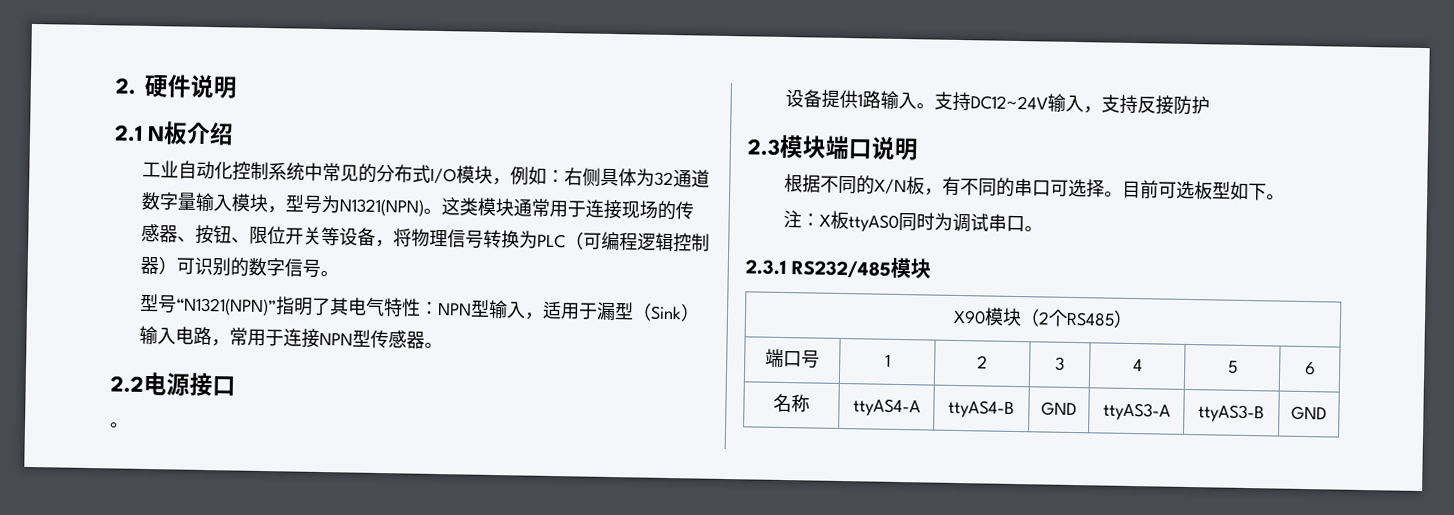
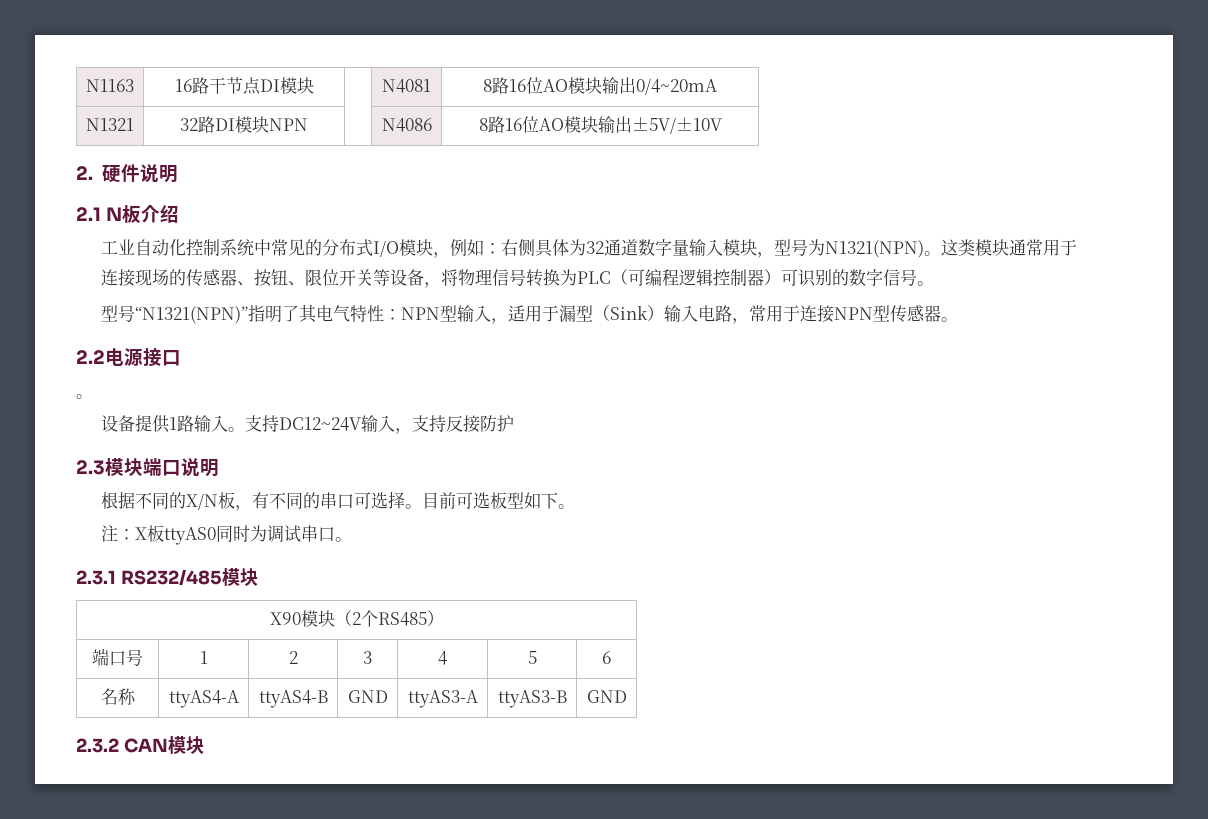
(115, 86) none -> [86,79,134,92] [174,77,314,95] [382,79,431,93] [483,77,718,95] [86,118,134,131] [180,116,308,133] [381,118,432,132] [478,116,722,134] N1163 | 16路干节点DI模块 | | N4081 | 8路16位AO模块输出0/4~20mA // N1321 | 32路DI模块NPN | | N4086 | 8路16位AO模块输出±5V/±10V //
(1327, 413) none -> [76,736,204,754] // 2.3.2 CAN模块

